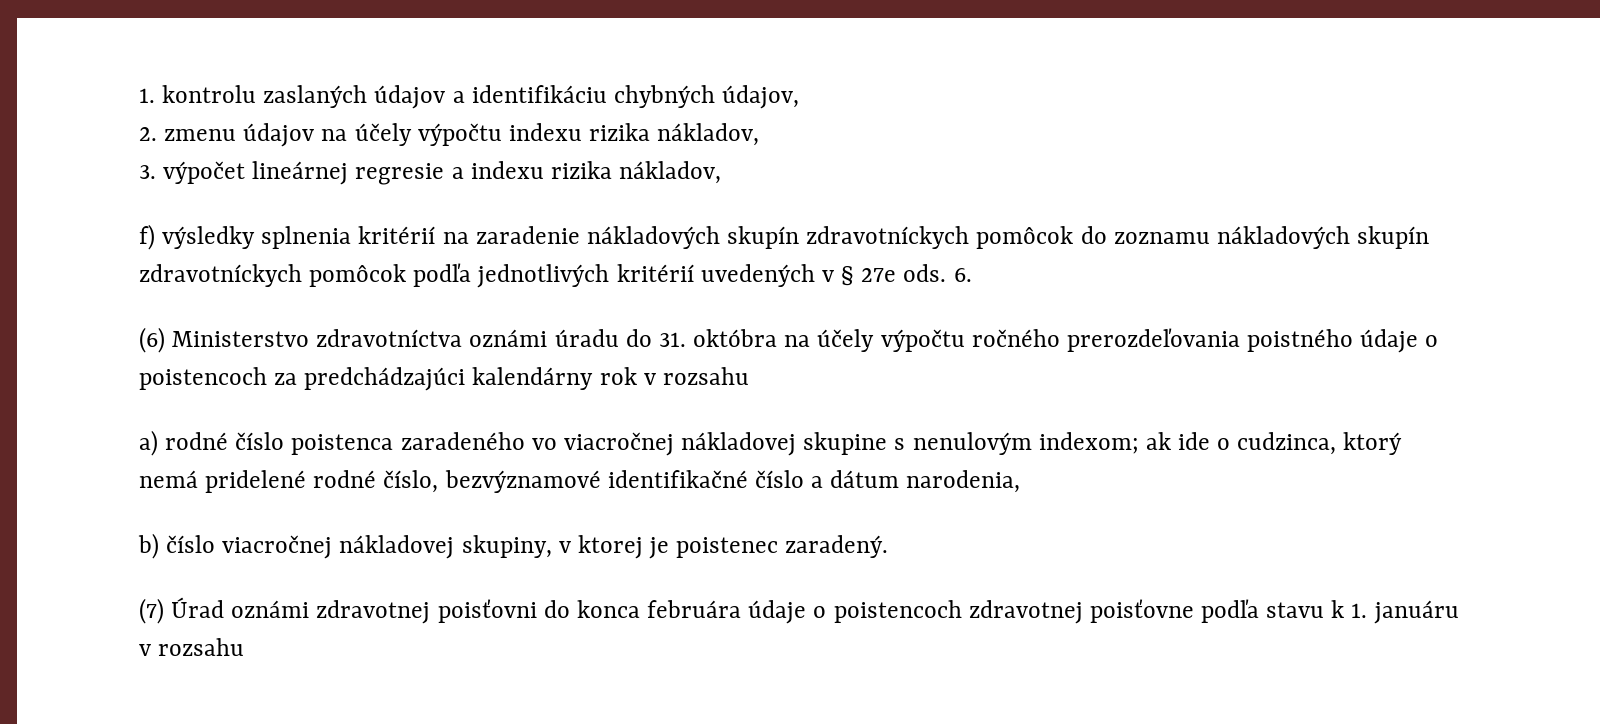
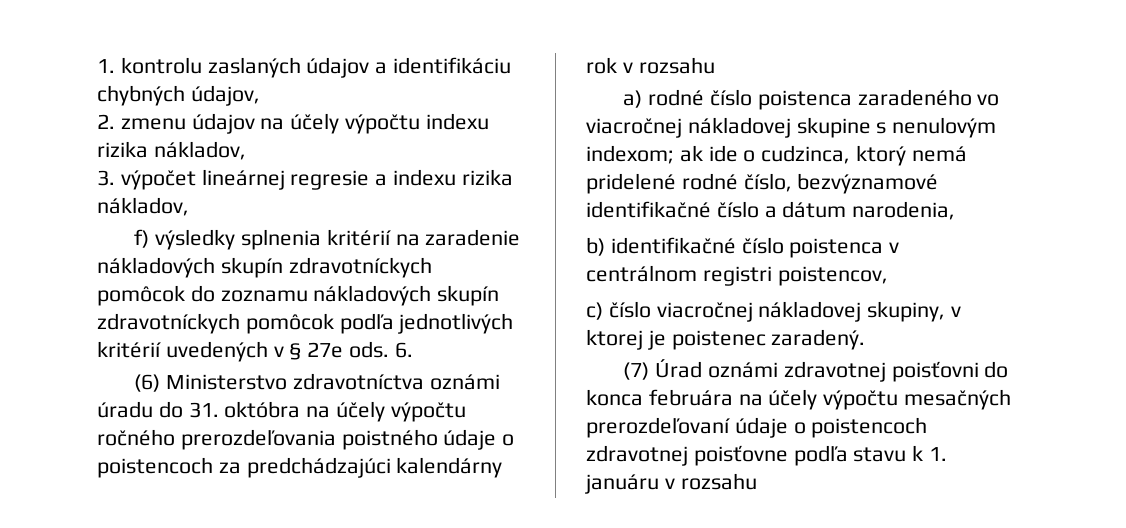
(159, 546) none -> [610,237,900,258] [586,265,888,286] [586,302,603,320] identifikačné číslo poistenca v centrálnom registri poistencov, // c)
(742, 609) none -> [738,389,1012,410] [586,417,730,438] na účely výpočtu mesačných prerozdeľovaní

